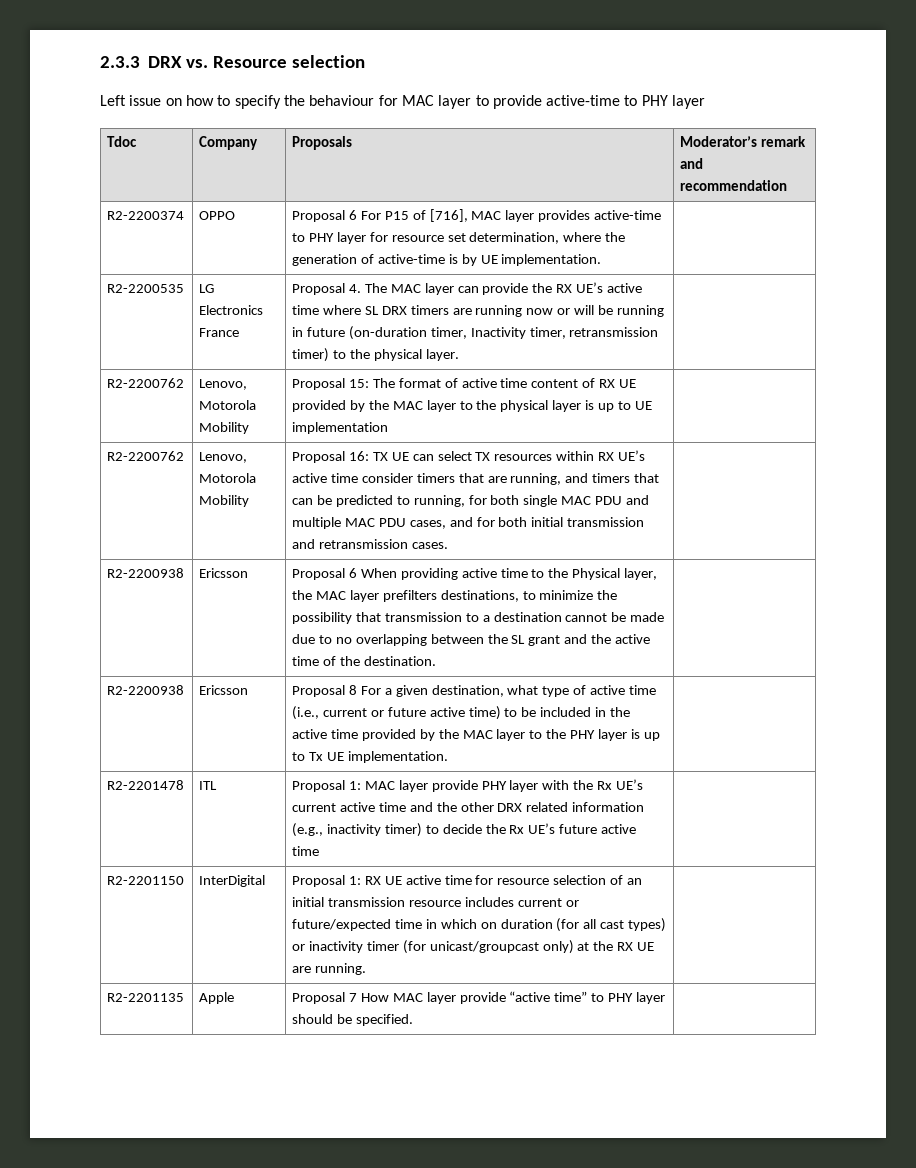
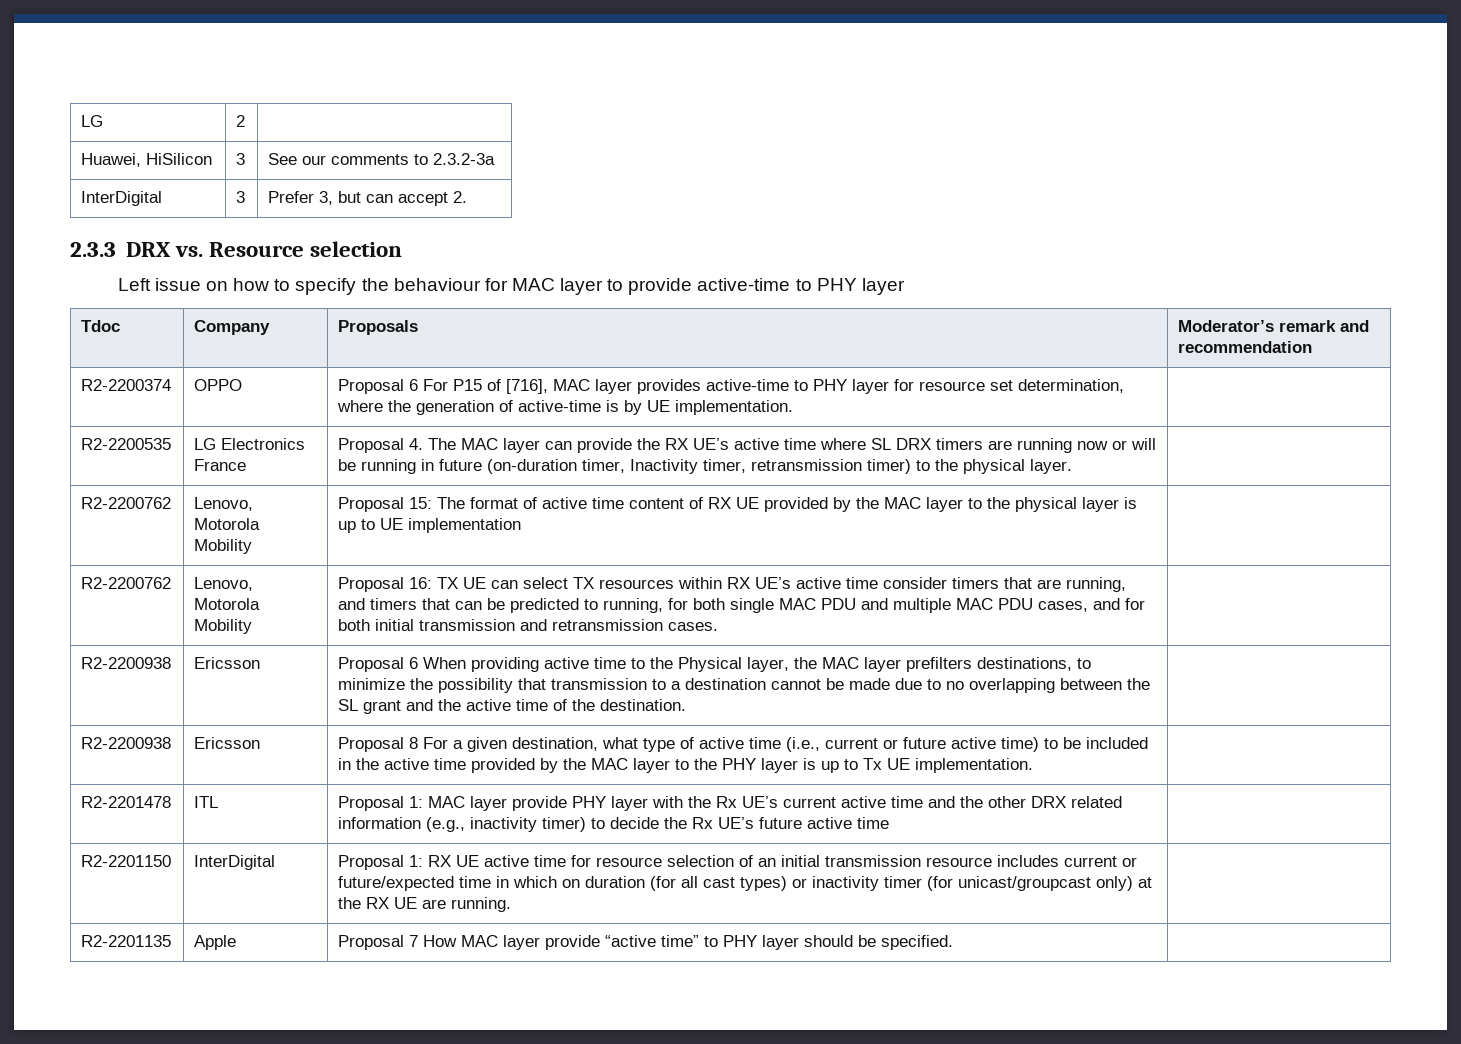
(100, 62) none -> [81,115,104,127] [236,115,246,127] [81,153,213,167] [236,153,246,165] [268,153,496,165] [81,191,163,206] [236,191,246,203] [268,191,468,206] LG | 2 | // Huawei, HiSilicon | 3 | See our comments to 2.3.2-3a // InterDigital | 3 | Prefer 3, but can accept 2. //

